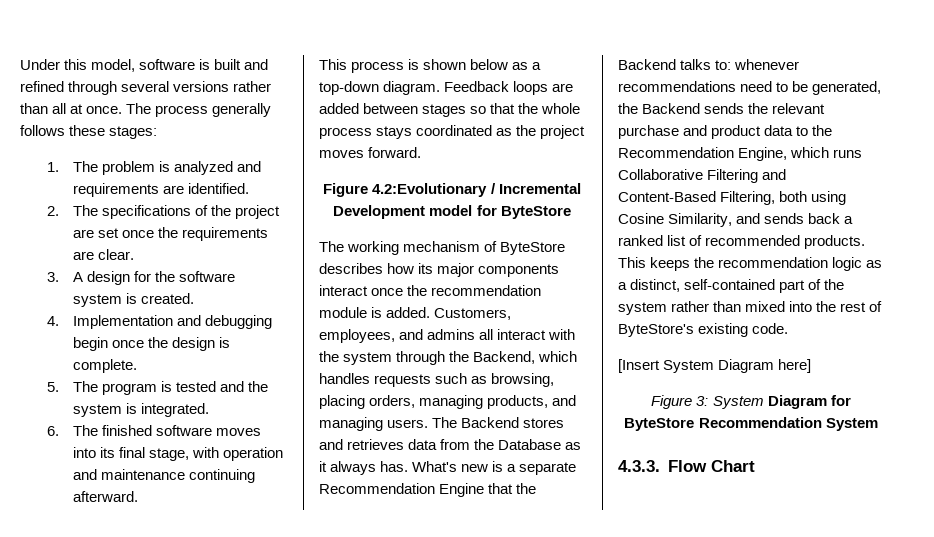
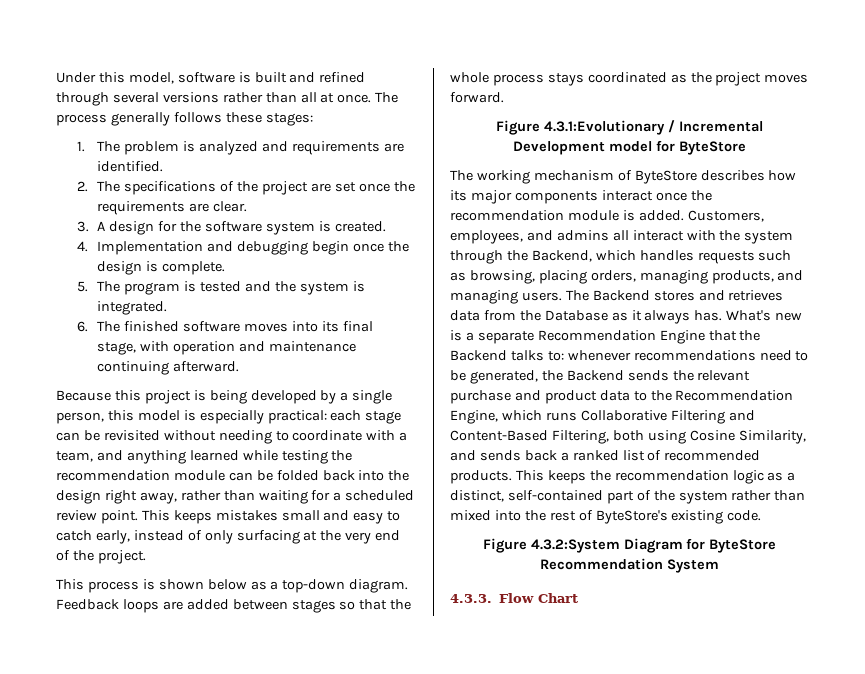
(139, 496) none -> [56,390,393,404] [56,410,402,424] [56,430,408,444] [56,450,353,464] [56,470,410,481] [56,490,415,504] [56,510,401,524] [56,530,401,544] [56,550,146,564] // Because this project is being developed by a single person, this model is especially practical: each stage can be revisited without needing to coordinate with a team, and anything learned while testing the recommendation module can be folded back into the design right away, rather than waiting for a scheduled review point. This keeps mistakes small and easy to catch early, instead of only surfacing at the very end of the project.
[372,183,488,197] 4.2:Evolutionary -> [544,120,666,135] 4.3.1:Evolutionary
[618,359,812,373] [651,395,764,409] // [Insert System Diagram here] // Figure 3: System -> [482,538,620,553] // Figure 4.3.2:System

